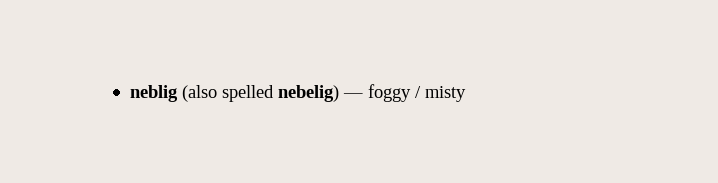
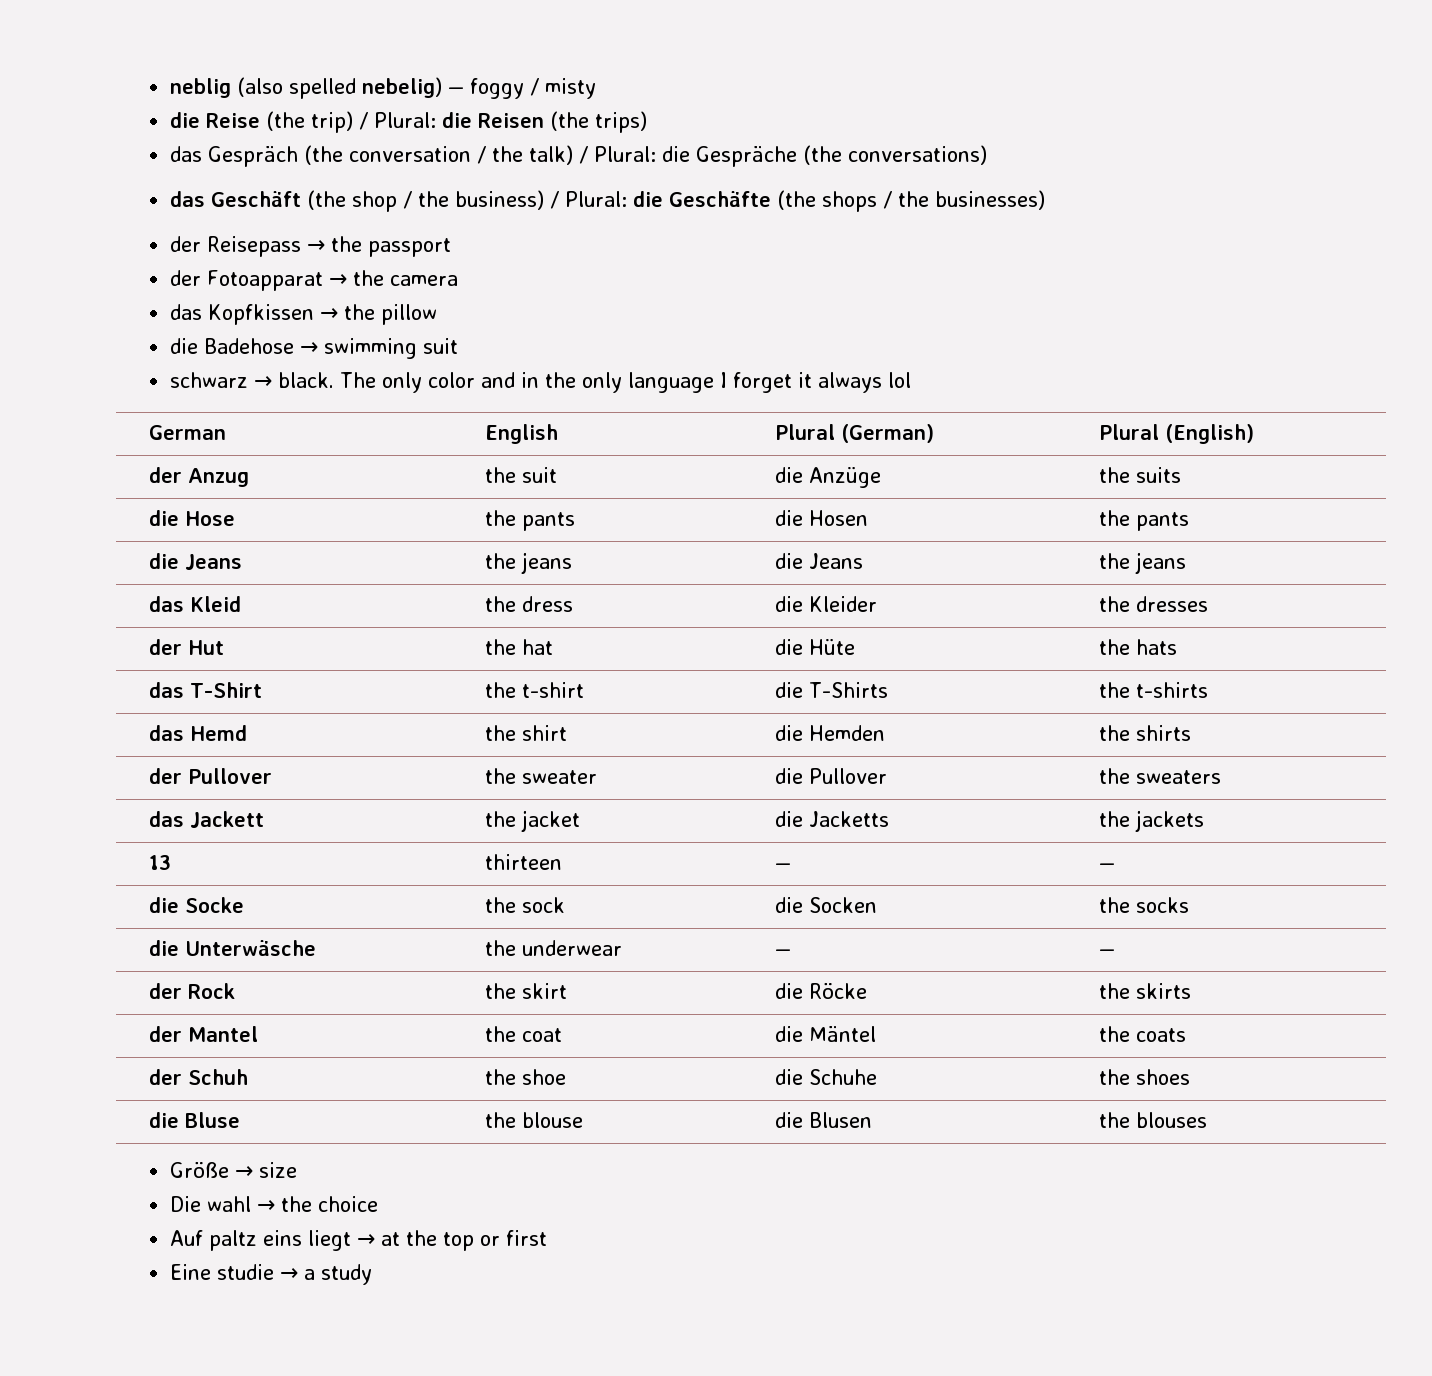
(466, 94) none -> [170,111,648,133] [170,145,988,167] [170,190,1046,212] [170,236,452,257] [170,270,459,291] [170,304,438,325] [170,338,459,359] [170,372,912,393] [148,425,226,440] [484,424,558,444] [774,424,934,443] [1098,424,1254,444] [148,467,249,487] [484,467,557,483] [774,467,881,488] [1098,467,1181,483] [148,510,235,526] [484,510,575,531] [774,510,868,526] [1098,510,1189,531] [148,553,242,570] [484,552,572,574] [774,553,863,569] [1098,552,1186,574] [148,596,241,612] [484,596,573,612] [774,596,877,612] [1098,596,1208,612] [148,639,224,655] [484,639,553,655] [774,639,855,655] [1098,639,1177,655] [148,682,262,698] [484,682,584,698] [774,682,888,698] [1098,682,1208,698] [148,725,247,741] [484,725,567,741] [774,725,885,741] [1098,725,1191,741] [148,768,272,784] [484,768,597,784] [774,768,887,784] [1098,768,1221,784] [148,811,264,828] [484,810,580,832] [774,811,889,827] [1098,810,1204,832] [148,855,171,870] [484,854,562,870] [774,863,791,870] [1098,863,1115,870] [148,897,244,913] [484,897,565,913] [774,897,877,913] [1098,897,1189,913] [148,940,316,956] [484,940,622,956] [774,949,791,956] [1098,949,1115,956] [148,983,235,999] [484,983,567,999] [774,982,867,999] [1098,983,1191,999] [148,1026,258,1042] [484,1026,562,1042] [774,1026,876,1042] [1098,1026,1186,1042] [148,1069,248,1085] [484,1069,566,1085] [774,1069,877,1085] [1098,1069,1190,1085] [148,1112,240,1128] [484,1112,583,1128] [774,1112,872,1128] [1098,1112,1207,1128] [170,1161,298,1178] [170,1196,379,1212] [170,1230,548,1251] [170,1264,373,1285] // die Reise (the trip) / Plural: die Reisen (the trips) // das Gespräch (the conversation / the talk) / Plural: die Gespräche (the conversations) // das Geschäft (the shop / the business) / Plural: die Geschäfte (the shops / the businesses) // der Reisepass → the passport // der Fotoapparat → the camera // das Kopfkissen → the pillow // die Badehose → swimming suit // schwarz → black. The only color and in the only language I forget it always lol // German | English | Plural (German) | Plural (English) // der Anzug | the suit | die Anzüge | the suits // die Hose | the pants | die Hosen | the pants // die Jeans | the jeans | die Jeans | the jeans // das Kleid | the dress | die Kleider | the dresses // der Hut | the hat | die Hüte | the hats // das T-Shirt | the t-shirt | die T-Shirts | the t-shirts // das Hemd | the shirt | die Hemden | the shirts // der Pullover | the sweater | die Pullover | the sweaters // das Jackett | the jacket | die Jacketts | the jackets // 13 | thirteen | — | — // die Socke | the sock | die Socken | the socks // die Unterwäsche | the underwear | — | — // der Rock | the skirt | die Röcke | the skirts // der Mantel | the coat | die Mäntel | the coats // der Schuh | the shoe | die Schuhe | the shoes // die Bluse | the blouse | die Blusen | the blouses // Größe → size // Die wahl → the choice // Auf paltz eins liegt → at the top or first // Eine studie → a study

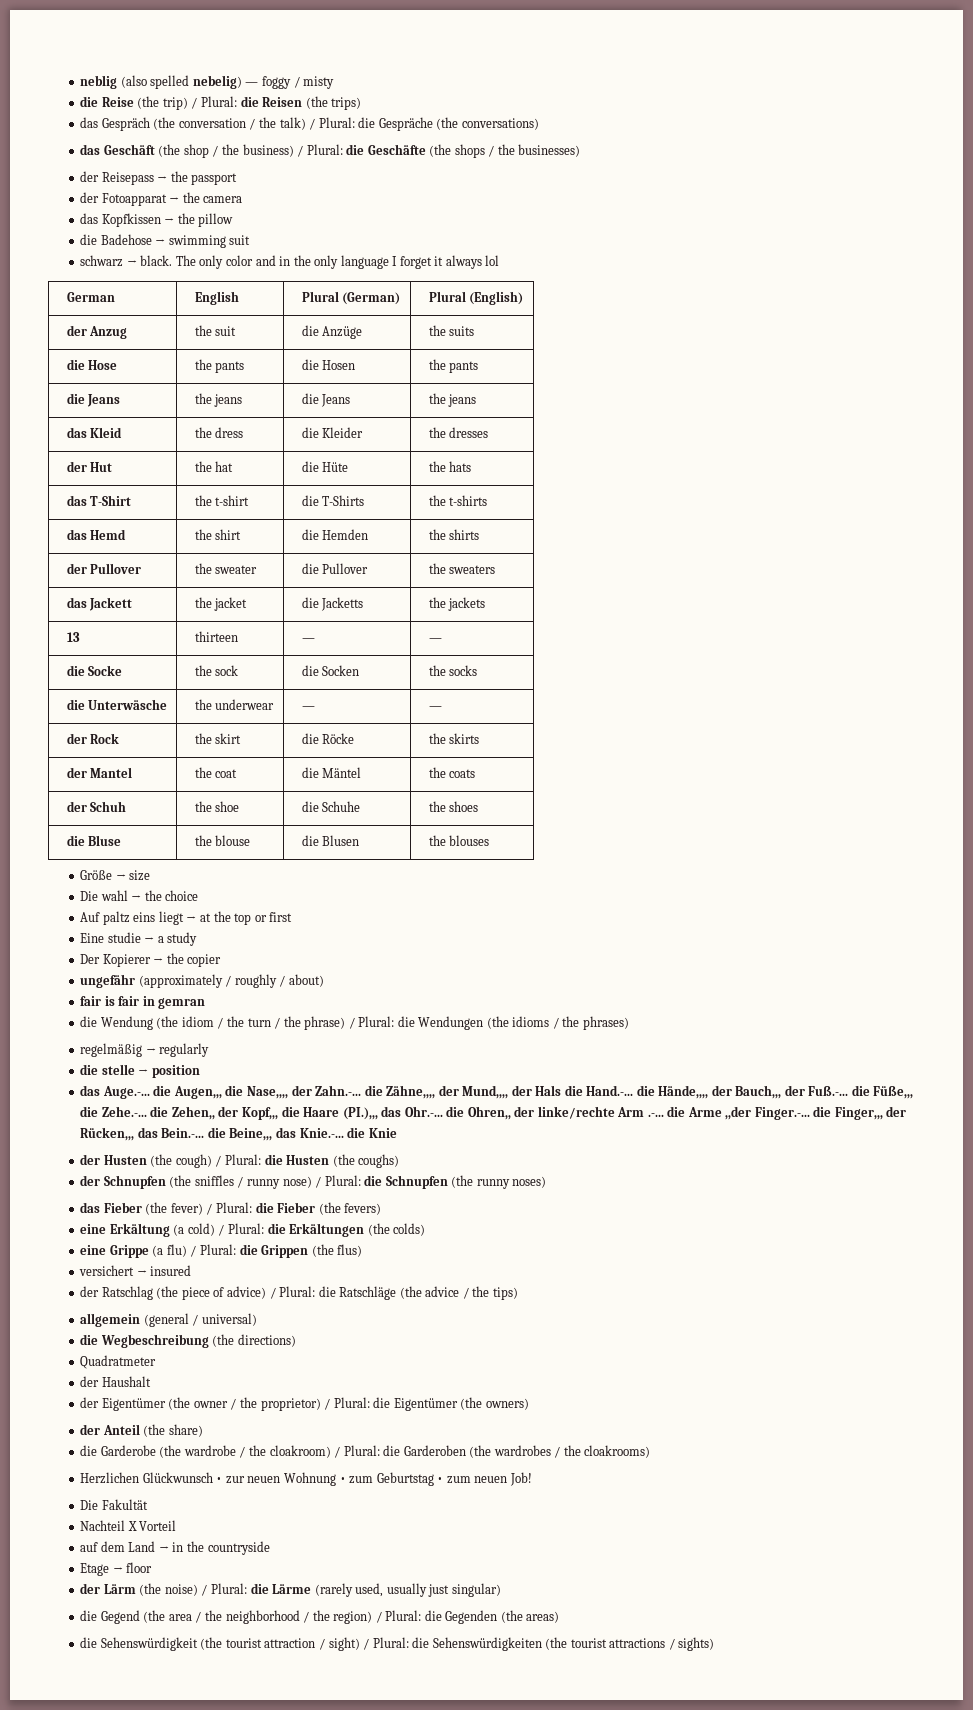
(373, 1274) none -> [80,953,222,967] [80,974,324,988] [80,996,206,1009] [80,1016,629,1030] [80,1043,210,1057] [80,1064,200,1078] [80,1085,914,1099] [80,1106,907,1120] [80,1127,397,1141] [80,1154,400,1168] [80,1175,547,1189] [80,1202,382,1215] [80,1223,426,1237] [80,1244,363,1258] [79,1265,192,1276] [80,1286,518,1300] [80,1313,257,1327] [80,1334,296,1348] [80,1355,157,1369] [80,1376,151,1387] [80,1397,529,1411] [80,1424,203,1437] [80,1445,651,1458] [80,1472,532,1486] [80,1499,148,1510] [80,1520,177,1531] [80,1541,270,1555] [80,1562,153,1576] [80,1583,501,1597] [80,1610,560,1624] [80,1637,715,1651] // Der Kopierer → the copier // ungefähr (approximately / roughly / about) // fair is fair in gemran // die Wendung (the idiom / the turn / the phrase) / Plural: die Wendungen (the idioms / the phrases) // regelmäßig → regularly // die stelle → position // das Auge.-... die Augen,,, die Nase,,,, der Zahn.-... die Zähne,,,, der Mund,,,, der Hals die Hand.-... die Hände,,,, der Bauch,,, der Fuß.-... die Füße,,, die Zehe.-... die Zehen,, der Kopf,,, die Haare (PI.),,, das Ohr.-... die Ohren,, der linke/rechte Arm .-... die Arme ,,der Finger.-... die Finger,,, der Rücken,,, das Bein.-... die Beine,,, das Knie.-... die Knie // der Husten (the cough) / Plural: die Husten (the coughs) // der Schnupfen (the sniffles / runny nose) / Plural: die Schnupfen (the runny noses) // das Fieber (the fever) / Plural: die Fieber (the fevers) // eine Erkältung (a cold) / Plural: die Erkältungen (the colds) // eine Grippe (a flu) / Plural: die Grippen (the flus) // versichert → insured // der Ratschlag (the piece of advice) / Plural: die Ratschläge (the advice / the tips) // allgemein (general / universal) // die Wegbeschreibung (the directions) // Quadratmeter // der Haushalt // der Eigentümer (the owner / the proprietor) / Plural: die Eigentümer (the owners) // der Anteil (the share) // die Garderobe (the wardrobe / the cloakroom) / Plural: die Garderoben (the wardrobes / the cloakrooms) // Herzlichen Glückwunsch • zur neuen Wohnung • zum Geburtstag • zum neuen Job! // Die Fakultät // Nachteil X Vorteil // auf dem Land → in the countryside // Etage → floor // der Lärm (the noise) / Plural: die Lärme (rarely used, usually just singular) // die Gegend (the area / the neighborhood / the region) / Plural: die Gegenden (the areas) // die Sehenswürdigkeit (the tourist attraction / sight) / Plural: die Sehenswürdigkeiten (the tourist attractions / sights)

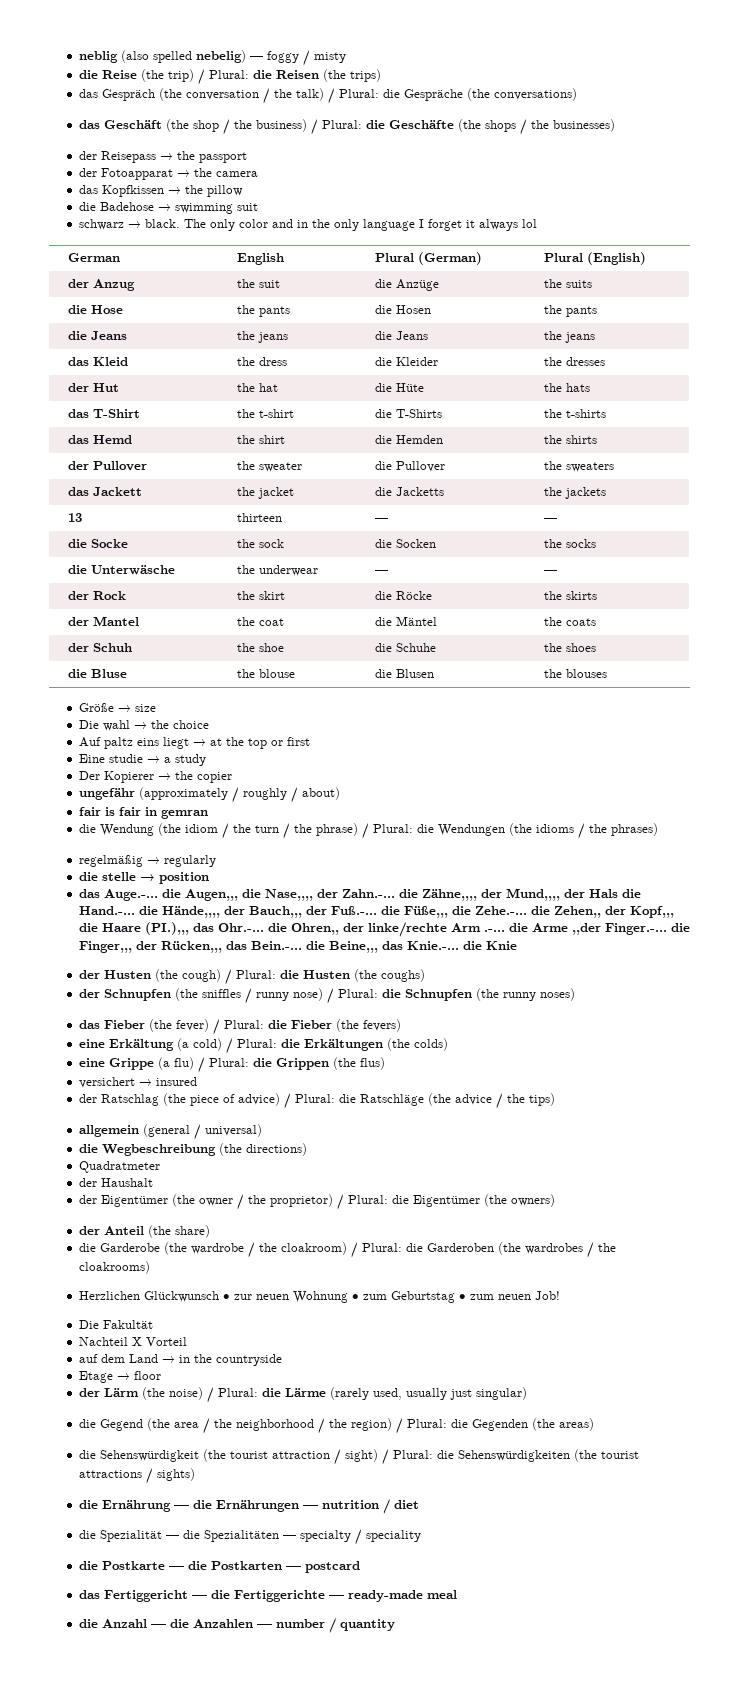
(715, 1644) none -> [78,1499,419,1514] [78,1529,421,1545] [78,1561,360,1573] [78,1590,457,1602] [78,1618,395,1633] // die Ernährung — die Ernährungen — nutrition / diet // die Spezialität — die Spezialitäten — specialty / speciality // die Postkarte — die Postkarten — postcard // das Fertiggericht — die Fertiggerichte — ready-made meal // die Anzahl — die Anzahlen — number / quantity

